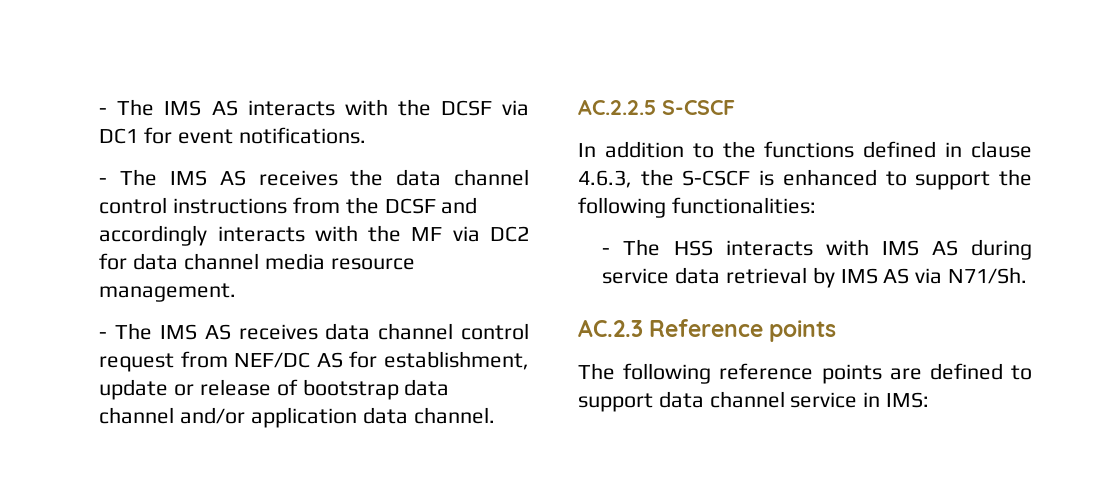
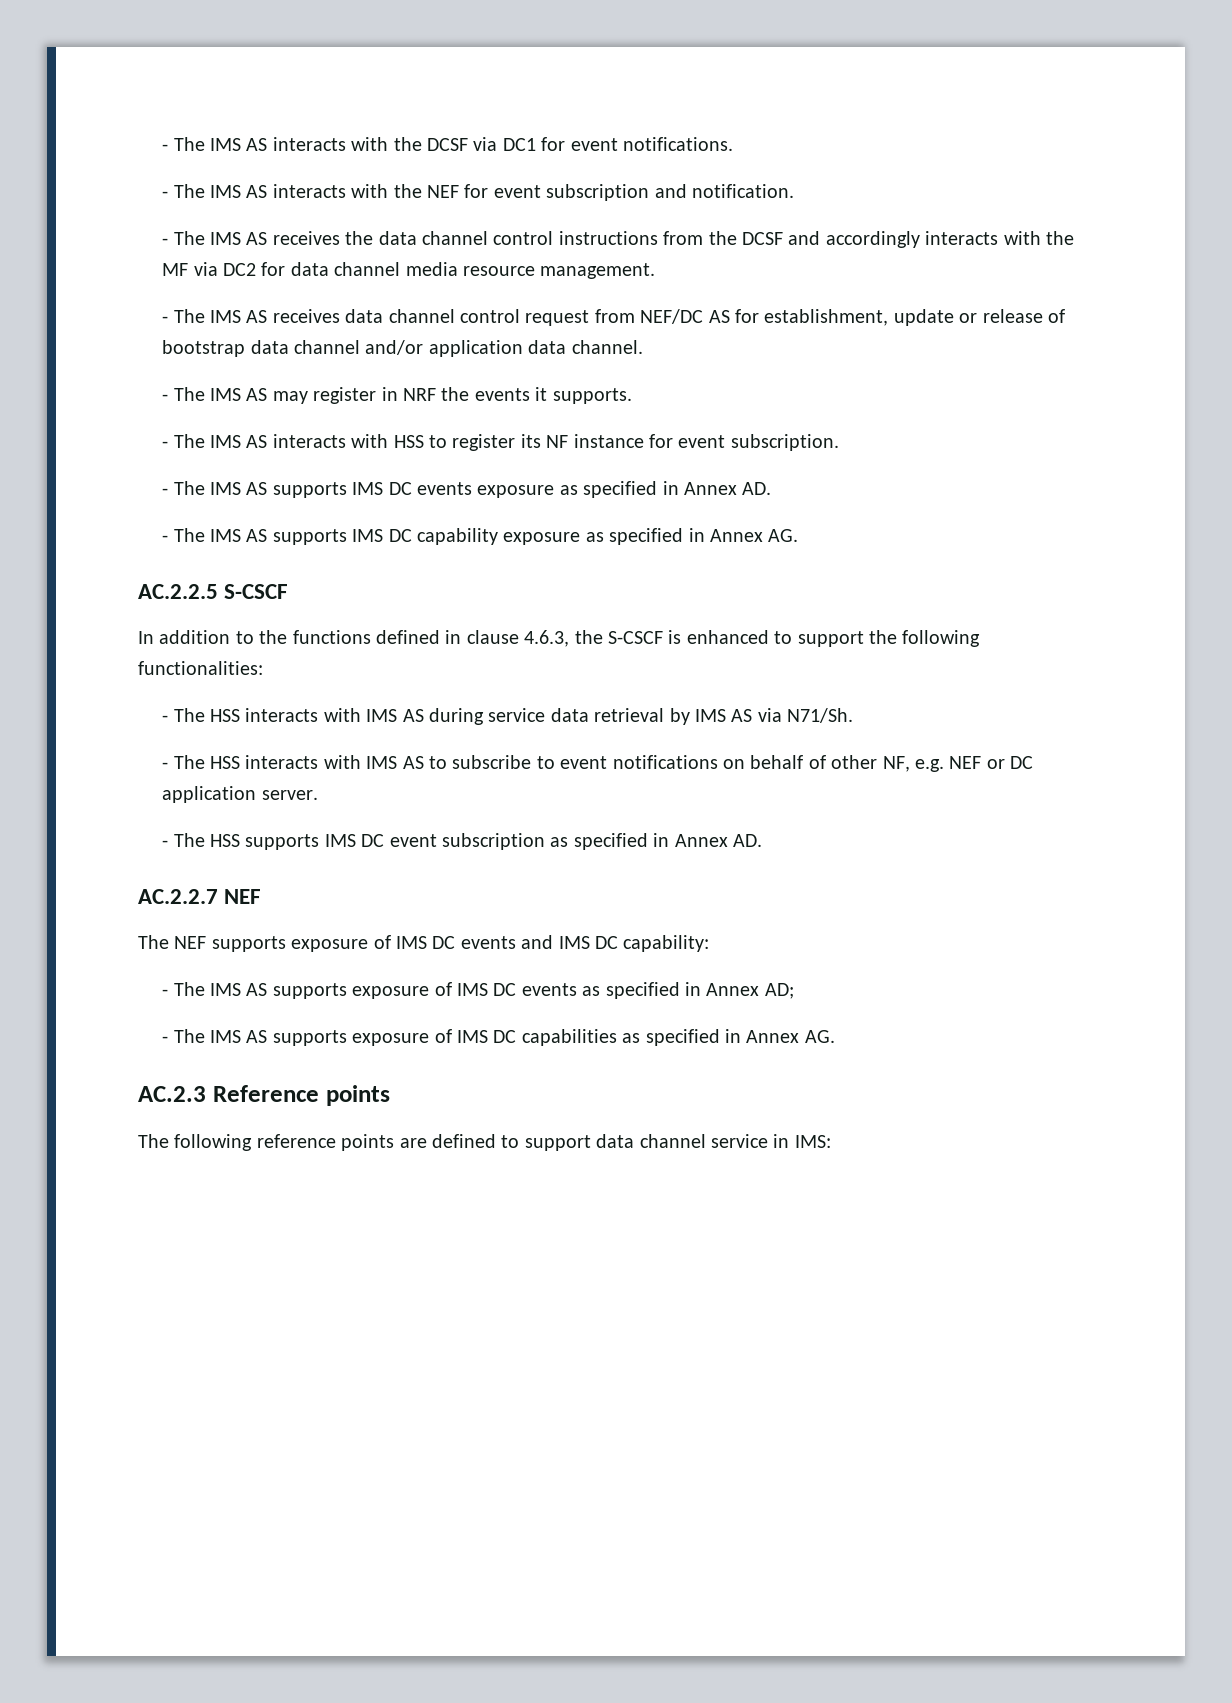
(366, 135) none -> [162,184,794,201] // - The IMS AS interacts with the NEF for event subscription and notification.
(495, 415) none -> [162,387,632,404] [162,434,839,451] [162,481,772,498] [162,528,799,545] // - The IMS AS may register in NRF the events it supports. // - The IMS AS interacts with HSS to register its NF instance for event subscription. // - The IMS AS supports IMS DC events exposure as specified in Annex AD. // - The IMS AS supports IMS DC capability exposure as specified in Annex AG.
(1027, 275) none -> [162,755,1034,772] [162,786,318,803] [162,833,762,850] [138,889,262,904] [138,935,710,952] [162,982,794,999] [162,1029,835,1046] // - The HSS interacts with IMS AS to subscribe to event notifications on behalf of other NF, e.g. NEF or DC application server. // - The HSS supports IMS DC event subscription as specified in Annex AD. // AC.2.2.7 NEF // The NEF supports exposure of IMS DC events and IMS DC capability: // - The IMS AS supports exposure of IMS DC events as specified in Annex AD; // - The IMS AS supports exposure of IMS DC capabilities as specified in Annex AG.

